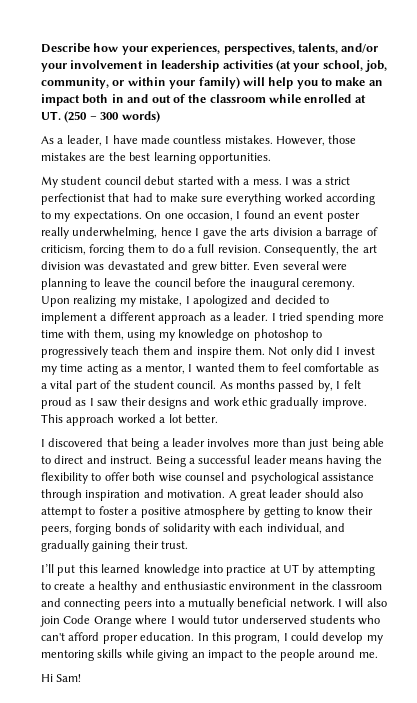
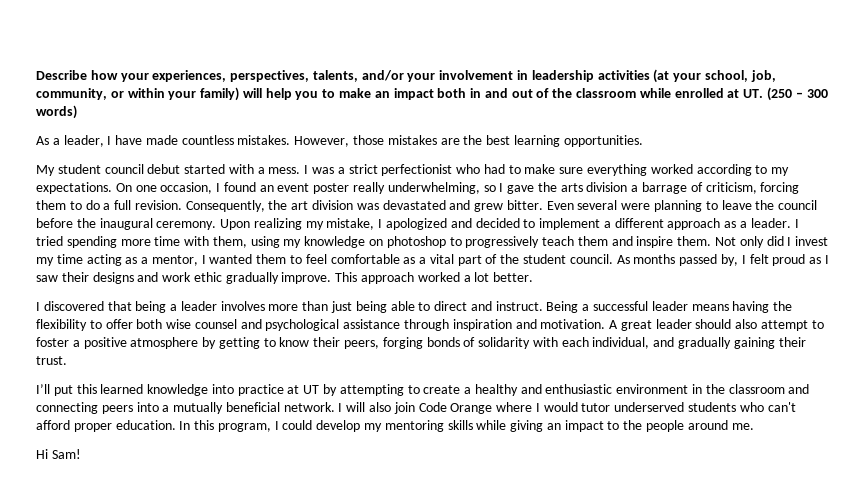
[108,193,130,202] that -> [456,164,481,174] who
[160,227,192,236] hence -> [483,185,496,192] so

